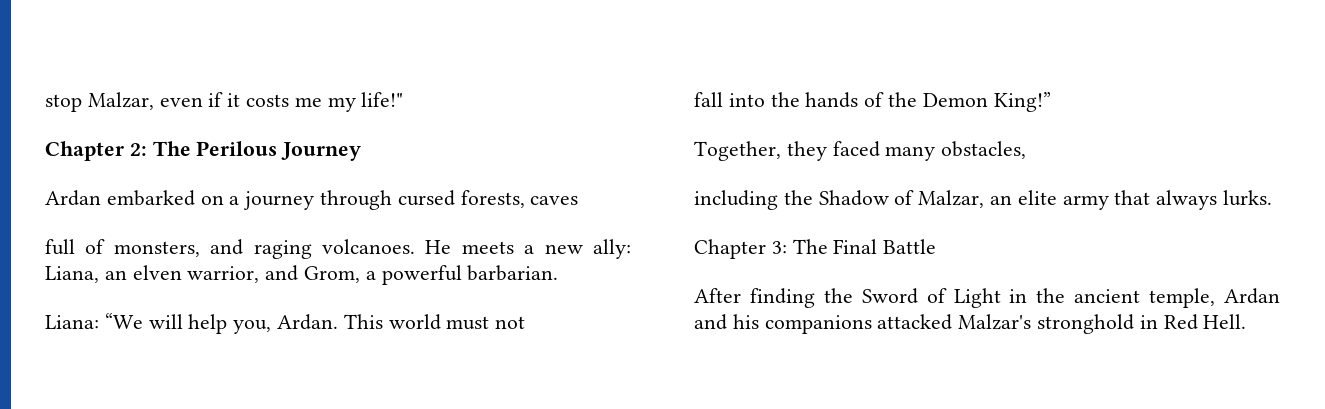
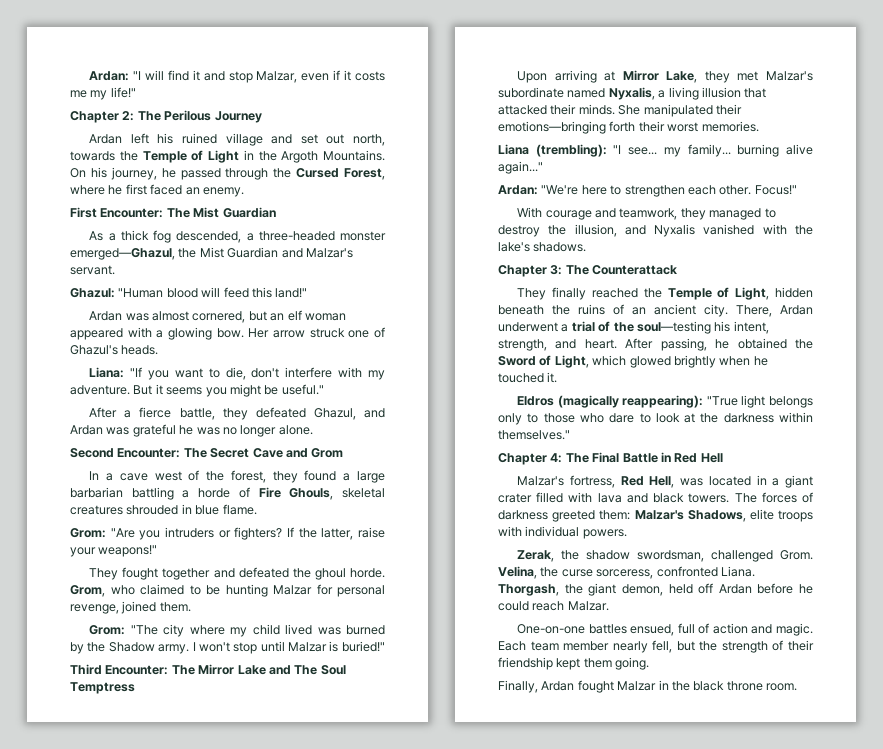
(45, 103) none -> [89,70,225,81] Ardan: "I will find it and
[106,190,579,210] [45,239,631,259] [45,265,559,285] [45,313,526,334] [694,92,1051,112] [694,141,1027,161] [694,190,1273,210] [694,239,937,259] [694,288,1280,308] [694,314,1247,334] embarked on a journey through cursed forests, caves // full of monsters, and raging volcanoes. He meets a new ally: Liana, an elven warrior, and Grom, a powerful barbarian. // Liana: “We will help you, Ardan. This world must not // fall into the hands of the Demon King!” // Together, they faced many obstacles, // including the Shadow of Malzar, an elite army that always lurks. // Chapter 3: The Final Battle // After finding the Sword of Light in the ancient temple, Ardan and his companions attacked Malzar's stronghold in Red Hell. -> [130,133,385,146] [70,150,385,163] [70,167,385,180] [70,184,244,197] [70,207,276,218] [89,230,386,243] [70,247,353,260] [70,265,115,275] [70,287,308,298] [89,310,346,323] [70,327,385,340] [70,345,159,355] [89,367,385,380] [70,384,324,397] [89,407,385,420] [70,424,313,437] [70,448,344,458] [89,470,385,483] [70,487,386,500] [70,504,257,515] [70,527,385,540] [70,545,158,557] [89,567,385,580] [70,584,385,597] [70,601,191,614] [89,624,386,637] [70,641,385,654] [70,664,346,675] [70,682,135,694] [517,70,813,83] [498,87,767,100] [498,104,742,117] [498,121,759,134] [498,144,813,157] [498,161,543,174] [498,185,797,197] [517,207,776,220] [498,224,813,237] [498,242,587,252] [498,265,678,277] [517,287,813,300] [498,304,813,317] [498,321,769,334] [498,338,813,351] [498,355,768,368] [498,372,558,383] [517,395,813,408] [498,412,813,425] [498,430,570,440] [498,452,723,465] [517,475,813,488] [498,492,813,503] [498,509,813,522] [498,526,627,539] [517,550,813,562] [498,566,755,579] [498,583,813,596] [498,601,609,611] [517,623,813,636] [498,640,814,653] [498,657,650,670] [498,680,797,693] left his ruined village and set out north, towards the Temple of Light in the Argoth Mountains. On his journey, he passed through the Cursed Forest, where he first faced an enemy. // First Encounter: The Mist Guardian // As a thick fog descended, a three-headed monster emerged—Ghazul, the Mist Guardian and Malzar's servant. // Ghazul: "Human blood will feed this land!" // Ardan was almost cornered, but an elf woman appeared with a glowing bow. Her arrow struck one of Ghazul's heads. // Liana: "If you want to die, don't interfere with my adventure. But it seems you might be useful." // After a fierce battle, they defeated Ghazul, and Ardan was grateful he was no longer alone. // Second Encounter: The Secret Cave and Grom // In a cave west of the forest, they found a large barbarian battling a horde of Fire Ghouls, skeletal creatures shrouded in blue flame. // Grom: "Are you intruders or fighters? If the latter, raise your weapons!" // They fought together and defeated the ghoul horde. Grom, who claimed to be hunting Malzar for personal revenge, joined them. // Grom: "The city where my child lived was burned by the Shadow army. I won't stop until Malzar is buried!" // Third Encounter: The Mirror Lake and The Soul Temptress // Upon arriving at Mirror Lake, they met Malzar's subordinate named Nyxalis, a living illusion that attacked their minds. She manipulated their emotions—bringing forth their worst memories. // Liana (trembling): "I see... my family... burning alive again..." // Ardan: "We're here to strengthen each other. Focus!" // With courage and teamwork, they managed to destroy the illusion, and Nyxalis vanished with the lake's shadows. // Chapter 3: The Counterattack // They finally reached the Temple of Light, hidden beneath the ruins of an ancient city. There, Ardan underwent a trial of the soul—testing his intent, strength, and heart. After passing, he obtained the Sword of Light, which glowed brightly when he touched it. // Eldros (magically reappearing): "True light belongs only to those who dare to look at the darkness within themselves." // Chapter 4: The Final Battle in Red Hell // Malzar's fortress, Red Hell, was located in a giant crater filled with lava and black towers. The forces of darkness greeted them: Malzar's Shadows, elite troops with individual powers. // Zerak, the shadow swordsman, challenged Grom. Velina, the curse sorceress, confronted Liana. Thorgash, the giant demon, held off Ardan before he could reach Malzar. // One-on-one battles ensued, full of action and magic. Each team member nearly fell, but the strength of their friendship kept them going. // Finally, Ardan fought Malzar in the black throne room.

